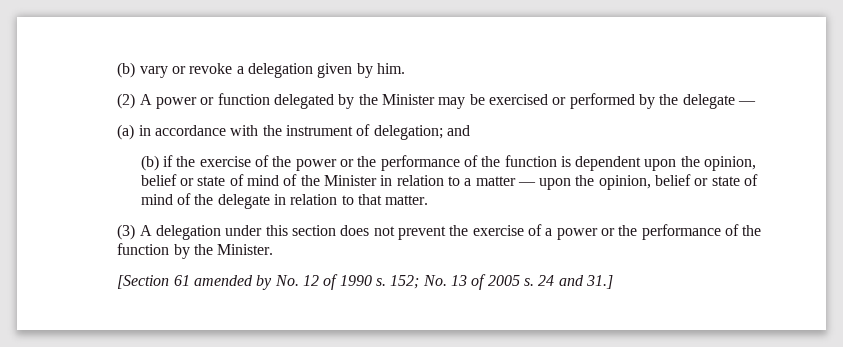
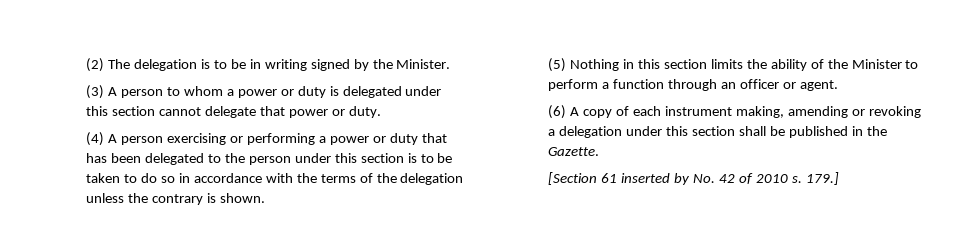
[117,62,406,78] [117,93,756,109] [117,124,471,140] [140,155,757,171] [140,174,759,190] [140,193,429,209] [117,224,762,240] [117,243,274,259] (b) vary or revoke a delegation given by him. // (2) A power or function delegated by the Minister may be exercised or performed by the delegate — // (a) in accordance with the instrument of delegation; and // (b) if the exercise of the power or the performance of the function is dependent upon the opinion, belief or state of mind of the Minister in relation to a matter — upon the opinion, belief or state of mind of the delegate in relation to that matter. // (3) A delegation under this section does not prevent the exercise of a power or the performance of the function by the Minister. -> [86,58,451,72] [86,85,442,99] [86,106,381,118] [86,132,447,146] [86,153,453,165] [86,173,464,185] [86,193,266,205] [548,58,919,72] [548,79,838,91] [548,105,921,119] [548,126,887,138] [548,147,600,156] (2) The delegation is to be in writing signed by the Minister. // (3) A person to whom a power or duty is delegated under this section cannot delegate that power or duty. // (4) A person exercising or performing a power or duty that has been delegated to the person under this section is to be taken to do so in accordance with the terms of the delegation unless the contrary is shown. // (5) Nothing in this section limits the ability of the Minister to perform a function through an officer or agent. // (6) A copy of each instrument making, amending or revoking a delegation under this section shall be published in the Gazette.
[194,275,254,286] amended -> [621,173,671,183] inserted
[303,274,613,290] 12 of 1990 s. 152; No. 13 of 2005 s. 24 and 31.] -> [718,172,839,185] 42 of 2010 s. 179.]

